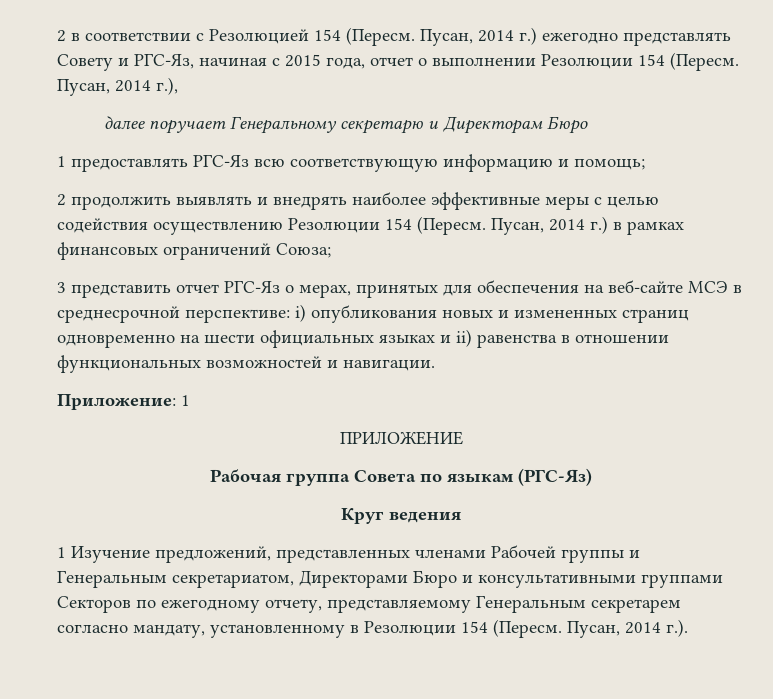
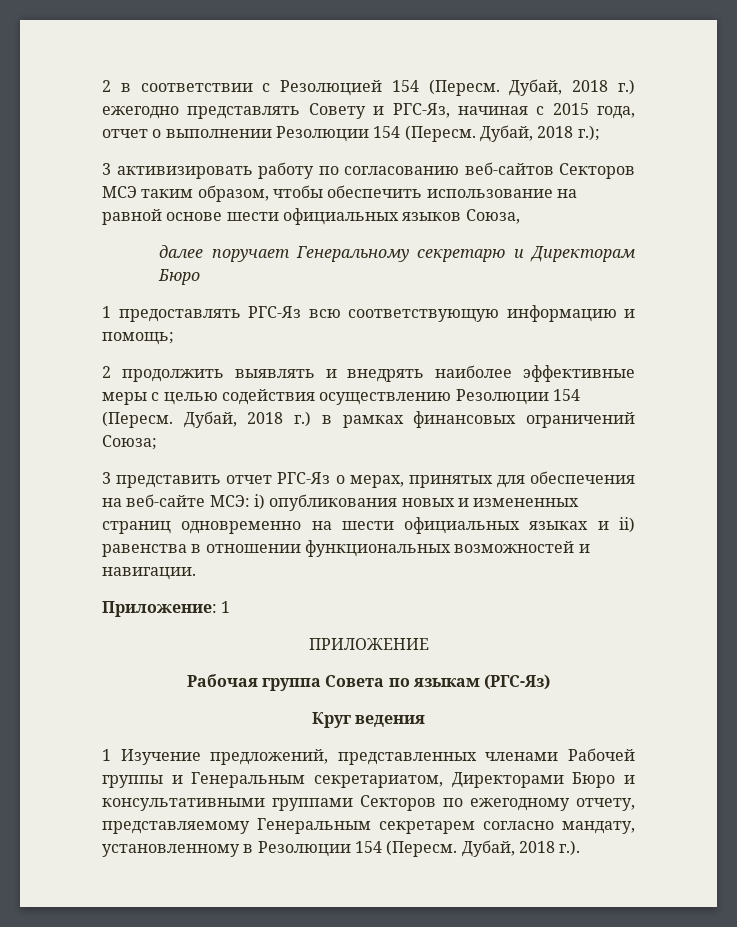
[420,29,514,46] Пусан, 2014 -> [509,79,609,96] Дубай, 2018
[57,77,178,96] Пусан, 2014 г.), -> [479,125,600,142] [102,162,635,179] [102,185,577,202] [102,208,520,225] Дубай, 2018 г.); // 3 активизировать работу по согласованию веб-сайтов Секторов МСЭ таким образом, чтобы обеспечить использование на равной основе шести официальных языков Союза,
[491,218,585,235] Пусан, 2014 -> [183,411,284,428] Дубай, 2018
[688,281,742,293] [57,306,290,323] МСЭ в среднесрочной перспективе: -> [209,495,250,507] МСЭ:
[567,621,661,638] Пусан, 2014 -> [461,840,555,857] Дубай, 2018

